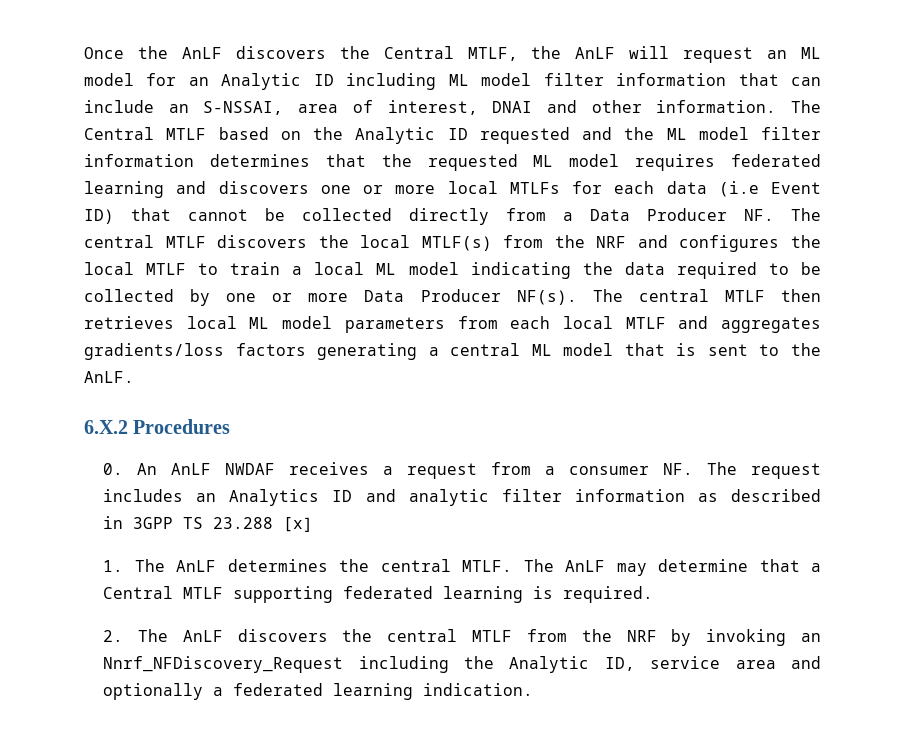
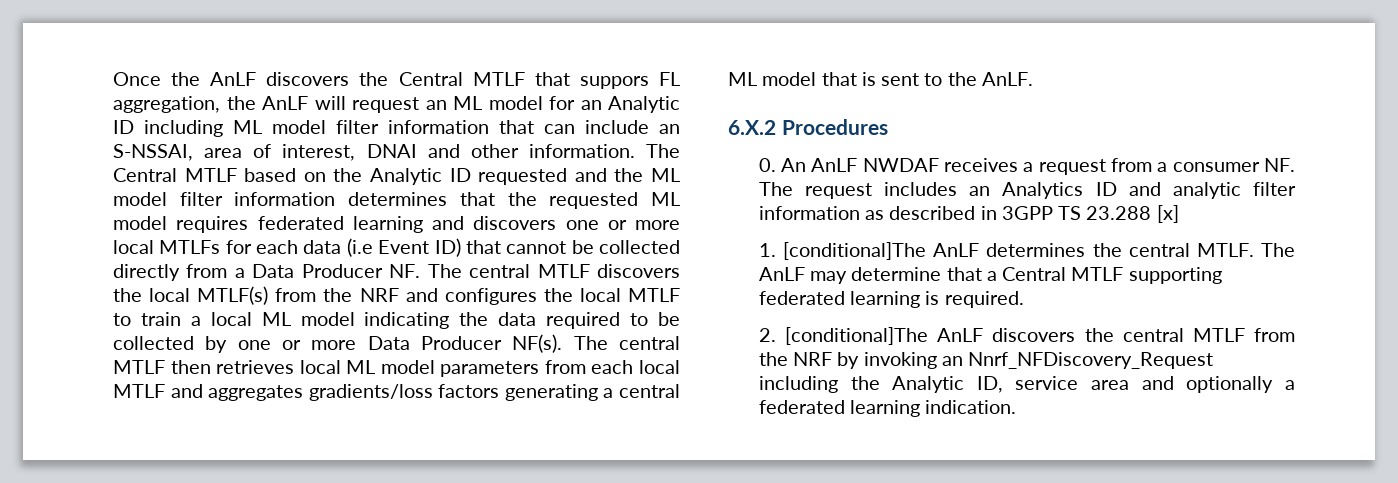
[467,47,518,61] MTLF, -> [472,72,680,89] [113,96,220,113] MTLF that suppors FL aggregation,
[134,559,165,572] The -> [783,242,927,260] [conditional]The
[138,629,169,642] The -> [785,327,929,345] [conditional]The

